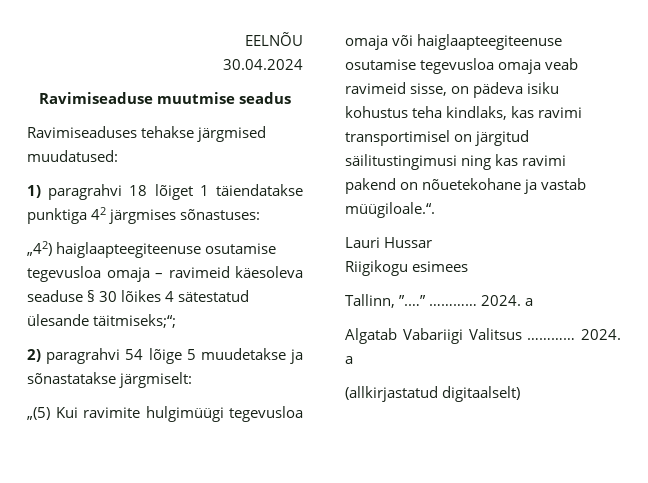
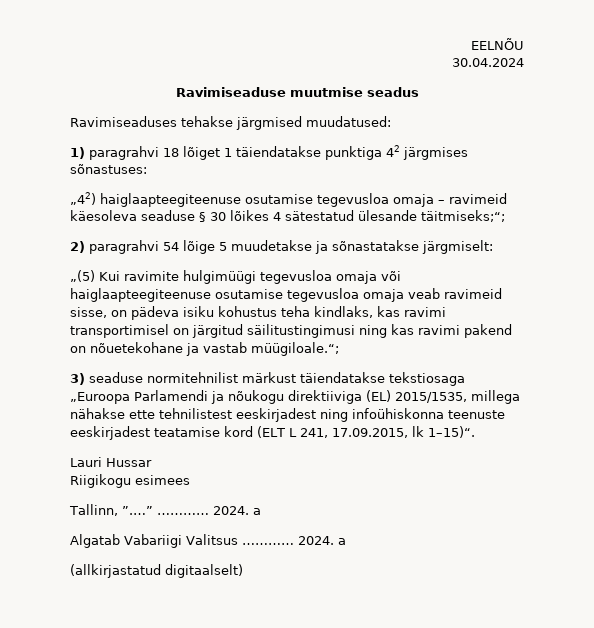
[345,202,435,218] müügiloale.“. -> [251,342,339,356] [70,372,465,386] [70,390,520,404] [70,408,505,422] [70,426,475,440] müügiloale.“; // 3) seaduse normitehnilist märkust täiendatakse tekstiosaga „Euroopa Parlamendi ja nõukogu direktiiviga (EL) 2015/1535, millega nähakse ette tehnilistest eeskirjadest ning infoühiskonna teenuste eeskirjadest teatamise kord (ELT L 241, 17.09.2015, lk 1–15)“.

